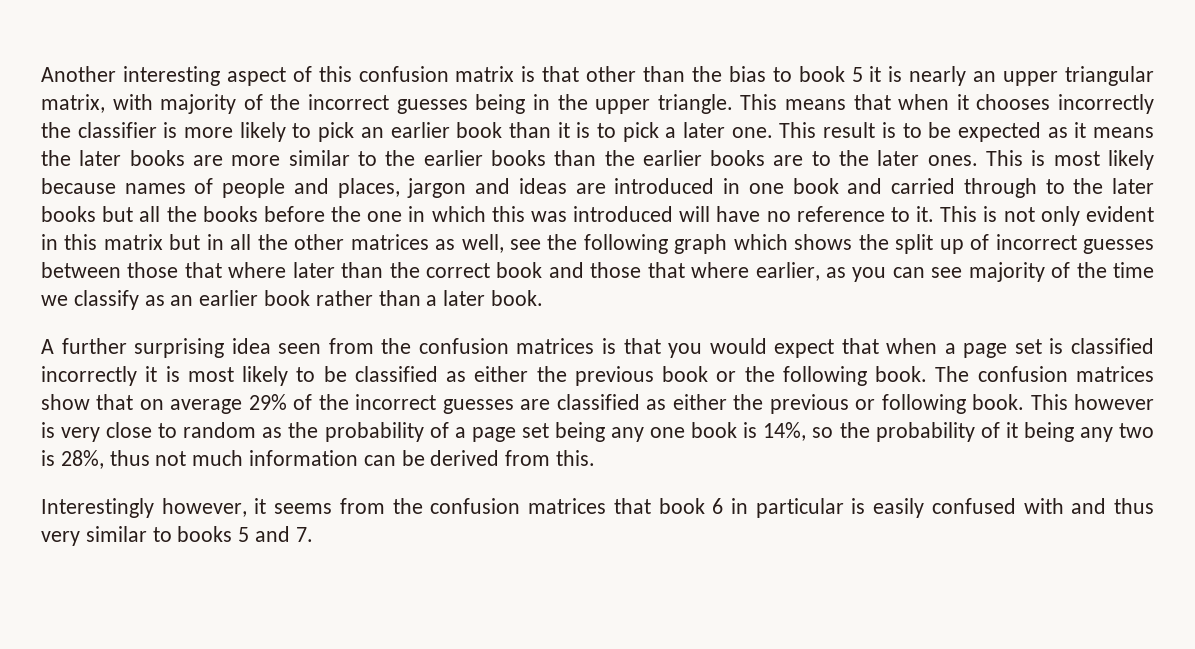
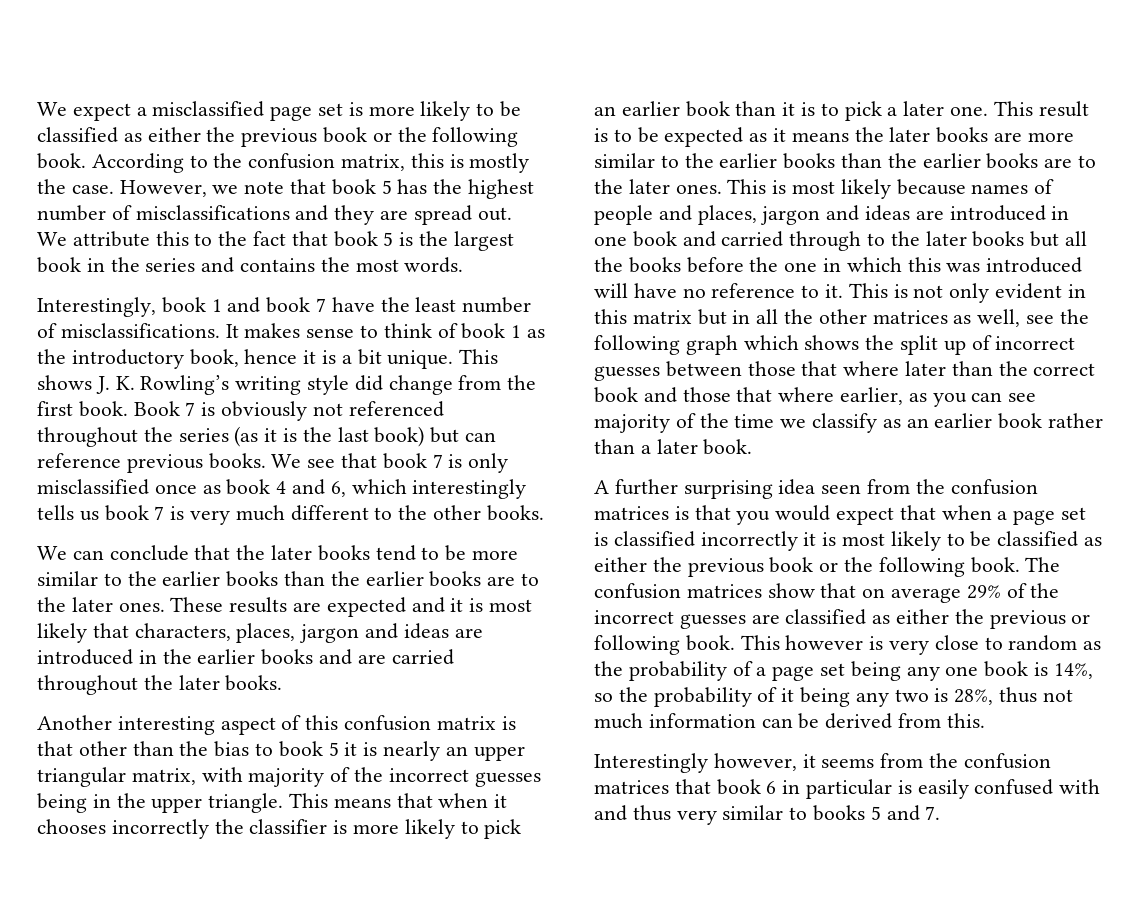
(41, 74) none -> [37,101,522,121] [37,127,519,147] [37,153,530,173] [37,179,535,199] [37,205,512,225] [37,231,514,251] [37,257,464,273] [37,297,532,317] [37,323,546,339] [37,349,499,369] [37,375,537,395] [37,401,444,421] [37,426,497,447] [37,453,509,473] [37,479,527,499] [37,505,544,525] [37,545,519,561] [37,571,540,587] [37,597,533,617] [37,623,483,643] [37,649,454,665] [37,675,283,695] We expect a misclassified page set is more likely to be classified as either the previous book or the following book. According to the confusion matrix, this is mostly the case. However, we note that book 5 has the highest number of misclassifications and they are spread out. We attribute this to the fact that book 5 is the largest book in the series and contains the most words. // Interestingly, book 1 and book 7 have the least number of misclassifications. It makes sense to think of book 1 as the introductory book, hence it is a bit unique. This shows J. K. Rowling’s writing style did change from the first book. Book 7 is obviously not referenced throughout the series (as it is the last book) but can reference previous books. We see that book 7 is only misclassified once as book 4 and 6, which interestingly tells us book 7 is very much different to the other books. // We can conclude that the later books tend to be more similar to the earlier books than the earlier books are to the later ones. These results are expected and it is most likely that characters, places, jargon and ideas are introduced in the earlier books and are carried throughout the later books. //

